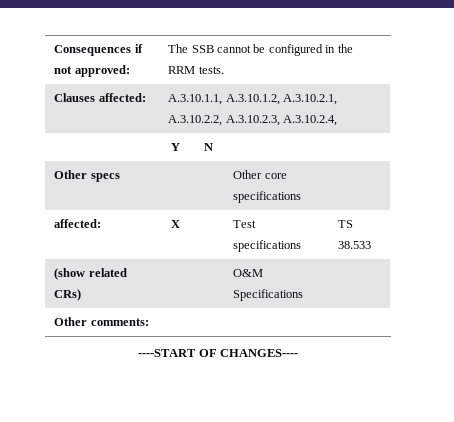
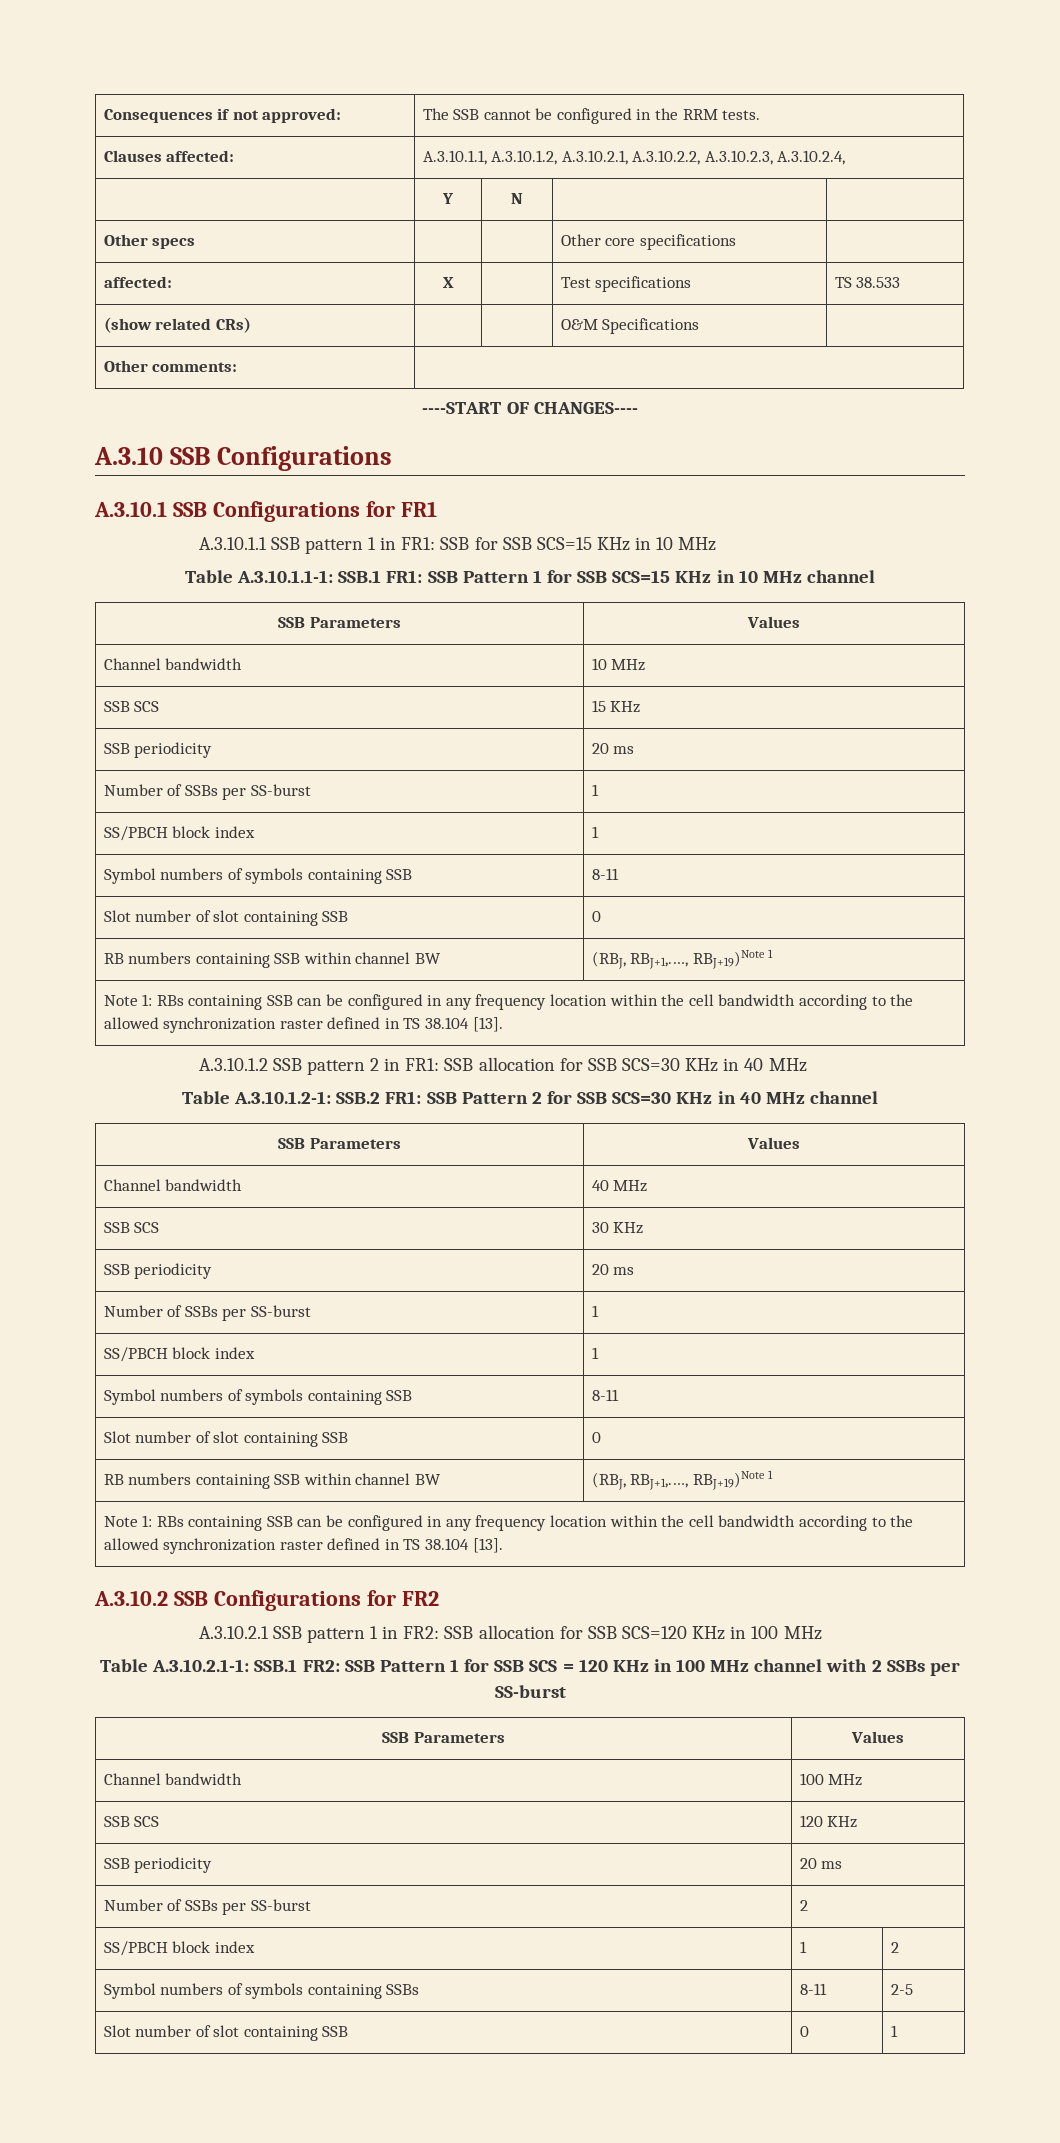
(298, 353) none -> [94,446,392,471] [94,501,437,522] [198,537,717,554] [185,570,875,583] [278,617,401,628] [747,616,800,628] [103,658,243,670] [591,658,646,671] [103,701,160,712] [591,700,641,713] [103,742,213,758] [591,743,635,754] [103,784,311,800] [591,784,599,796] [103,826,255,841] [591,826,599,838] [103,868,413,884] [591,868,619,880] [103,910,349,926] [591,911,601,922] [103,952,442,968] [591,949,774,969] [103,994,914,1010] [103,1017,503,1033] [198,1057,807,1075] [182,1091,878,1104] [278,1138,401,1149] [747,1137,800,1149] [103,1179,243,1191] [591,1180,648,1192] [103,1222,160,1233] [591,1222,644,1234] [103,1263,213,1279] [591,1264,635,1275] [103,1305,311,1321] [591,1305,599,1317] [103,1347,255,1362] [591,1347,599,1359] [103,1389,413,1405] [591,1389,619,1401] [103,1431,349,1447] [591,1432,601,1443] [103,1473,442,1489] [591,1470,774,1490] [103,1515,914,1531] [103,1538,503,1554] [94,1590,439,1611] [198,1625,822,1643] [100,1659,960,1676] [494,1685,566,1698] [382,1732,505,1743] [851,1731,904,1743] [103,1773,243,1785] [799,1773,863,1786] [103,1816,160,1827] [799,1815,858,1828] [103,1857,213,1873] [799,1858,843,1869] [103,1899,311,1915] [799,1900,808,1911] [103,1941,255,1956] [799,1941,807,1953] [890,1942,899,1953] [103,1983,420,1999] [799,1983,827,1995] [890,1984,913,1995] [103,2025,349,2041] [799,2026,809,2037] [890,2025,898,2037] // A.3.10 SSB Configurations // A.3.10.1 SSB Configurations for FR1 // A.3.10.1.1 SSB pattern 1 in FR1: SSB for SSB SCS=15 KHz in 10 MHz // Table A.3.10.1.1-1: SSB.1 FR1: SSB Pattern 1 for SSB SCS=15 KHz in 10 MHz channel // SSB Parameters | Values // Channel bandwidth | 10 MHz // SSB SCS | 15 KHz // SSB periodicity | 20 ms // Number of SSBs per SS-burst | 1 // SS/PBCH block index | 1 // Symbol numbers of symbols containing SSB | 8-11 // Slot number of slot containing SSB | 0 // RB numbers containing SSB within channel BW | (RBJ, RBJ+1,.…, RBJ+19)Note 1 // Note 1: RBs containing SSB can be configured in any frequency location within the cell bandwidth according to the allowed synchronization raster defined in TS 38.104 [13]. // A.3.10.1.2 SSB pattern 2 in FR1: SSB allocation for SSB SCS=30 KHz in 40 MHz // Table A.3.10.1.2-1: SSB.2 FR1: SSB Pattern 2 for SSB SCS=30 KHz in 40 MHz channel // SSB Parameters | Values // Channel bandwidth | 40 MHz // SSB SCS | 30 KHz // SSB periodicity | 20 ms // Number of SSBs per SS-burst | 1 // SS/PBCH block index | 1 // Symbol numbers of symbols containing SSB | 8-11 // Slot number of slot containing SSB | 0 // RB numbers containing SSB within channel BW | (RBJ, RBJ+1,.…, RBJ+19)Note 1 // Note 1: RBs containing SSB can be configured in any frequency location within the cell bandwidth according to the allowed synchronization raster defined in TS 38.104 [13]. // A.3.10.2 SSB Configurations for FR2 // A.3.10.2.1 SSB pattern 1 in FR2: SSB allocation for SSB SCS=120 KHz in 100 MHz // Table A.3.10.2.1-1: SSB.1 FR2: SSB Pattern 1 for SSB SCS = 120 KHz in 100 MHz channel with 2 SSBs per SS-burst // SSB Parameters | Values // Channel bandwidth | 100 MHz // SSB SCS | 120 KHz // SSB periodicity | 20 ms // Number of SSBs per SS-burst | 2 // SS/PBCH block index | 1 | 2 // Symbol numbers of symbols containing SSBs | 8-11 | 2-5 // Slot number of slot containing SSB | 0 | 1

